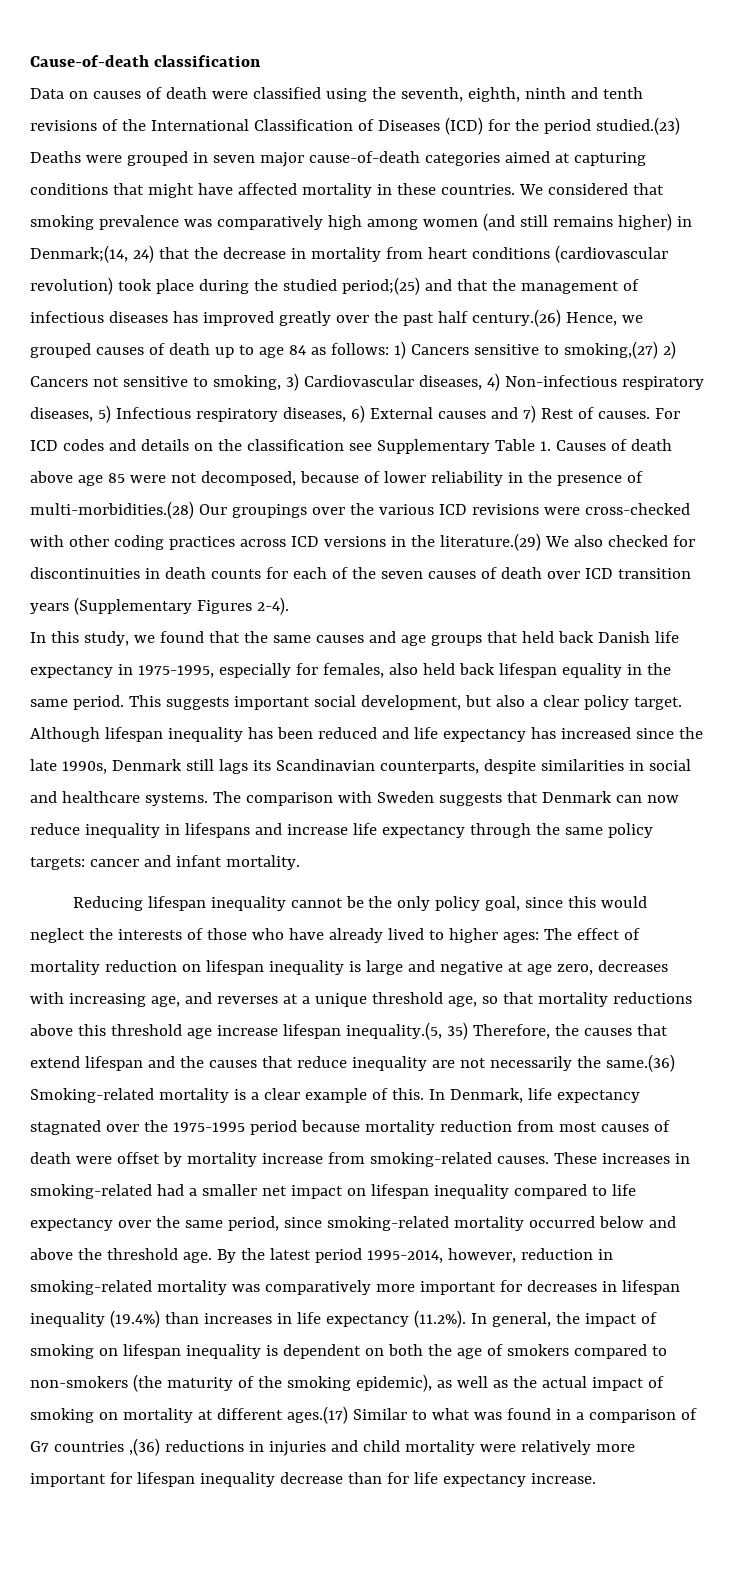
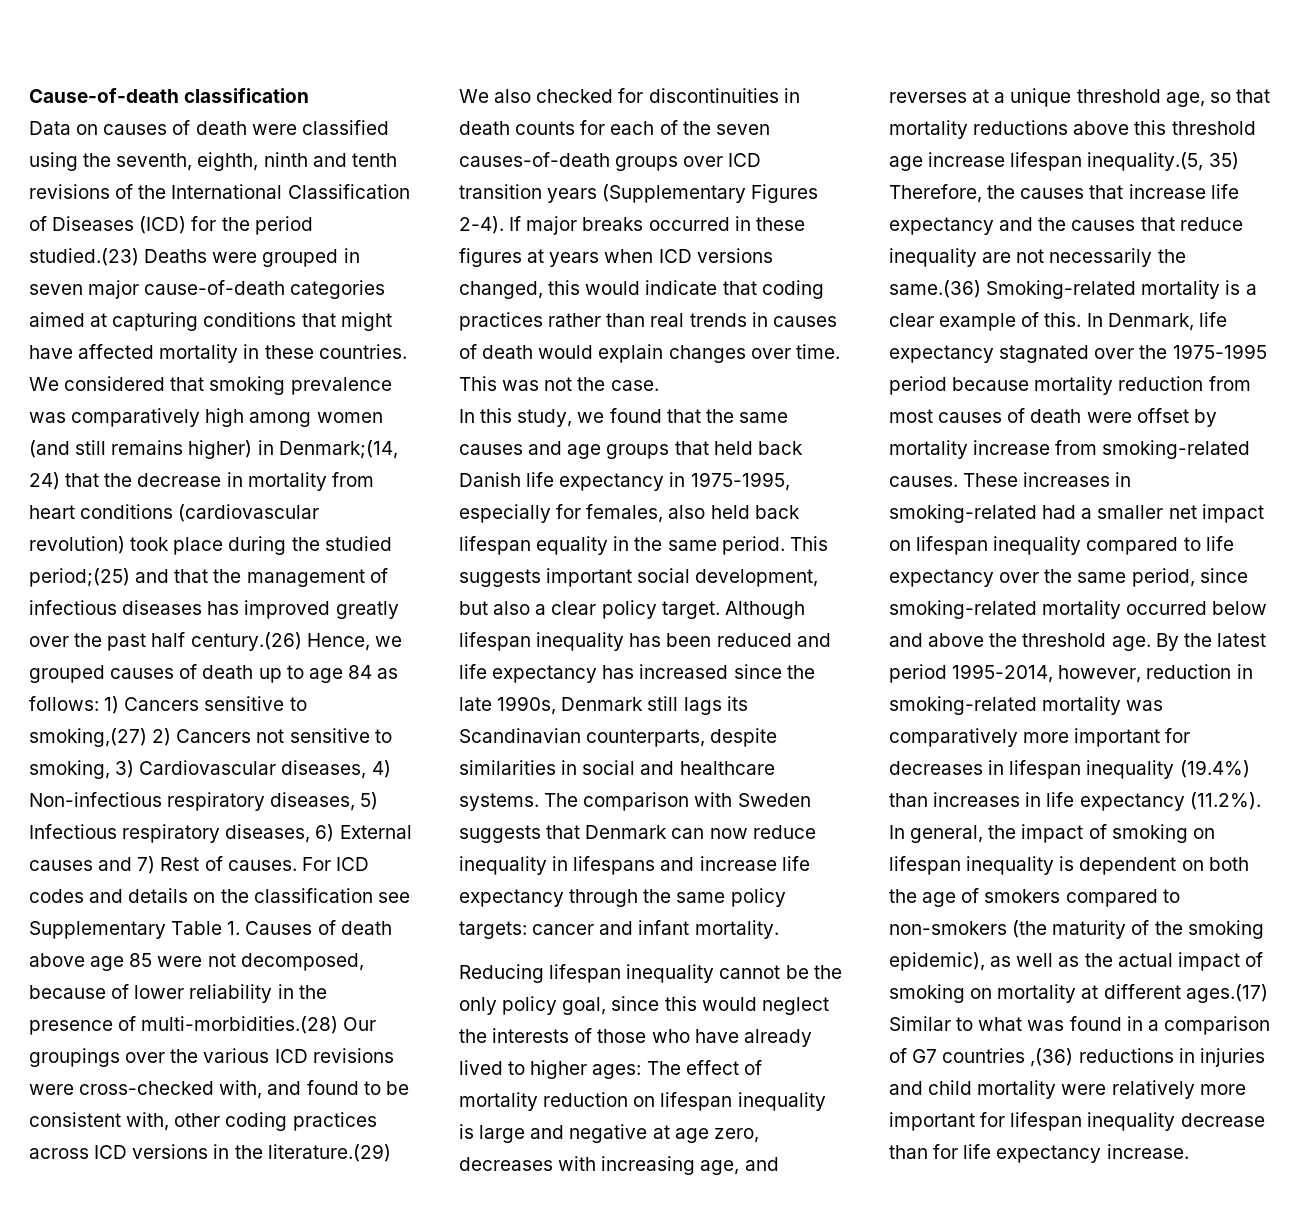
[30,535,64,547] with -> [219,1080,409,1099] [29,1112,170,1131] with, and found to be consistent with,
[427,567,542,579] causes of death -> [459,152,679,171] causes-of-death groups
(289, 606) none -> [509,216,805,235] [459,248,773,267] [459,280,824,299] [459,312,837,331] [459,344,840,363] [459,376,659,391] If major breaks occurred in these figures at years when ICD versions changed, this would indicate that coding practices rather than real trends in causes of death would explain changes over time. This was not the case.
[30,1056,143,1071] extend lifespan -> [1128,184,1239,199] [889,217,994,235] increase life expectancy

